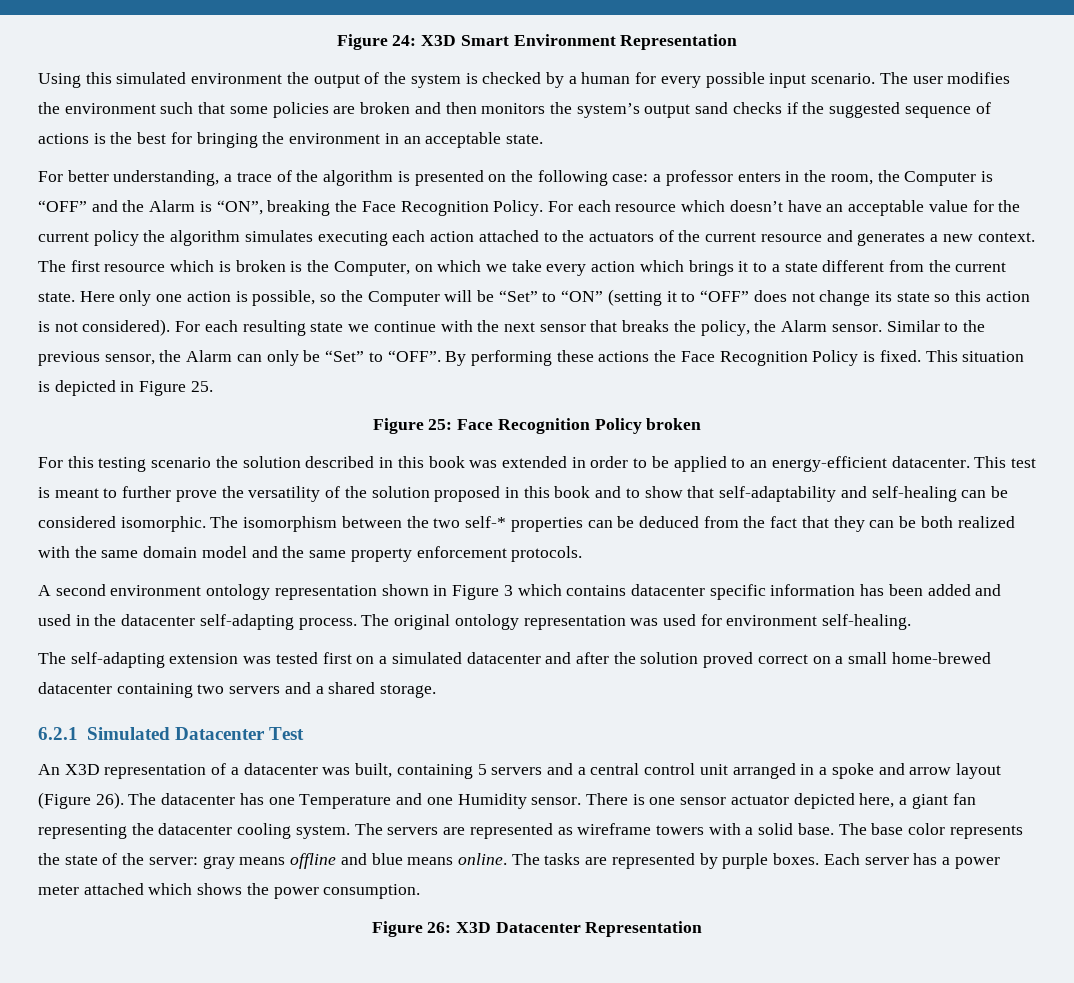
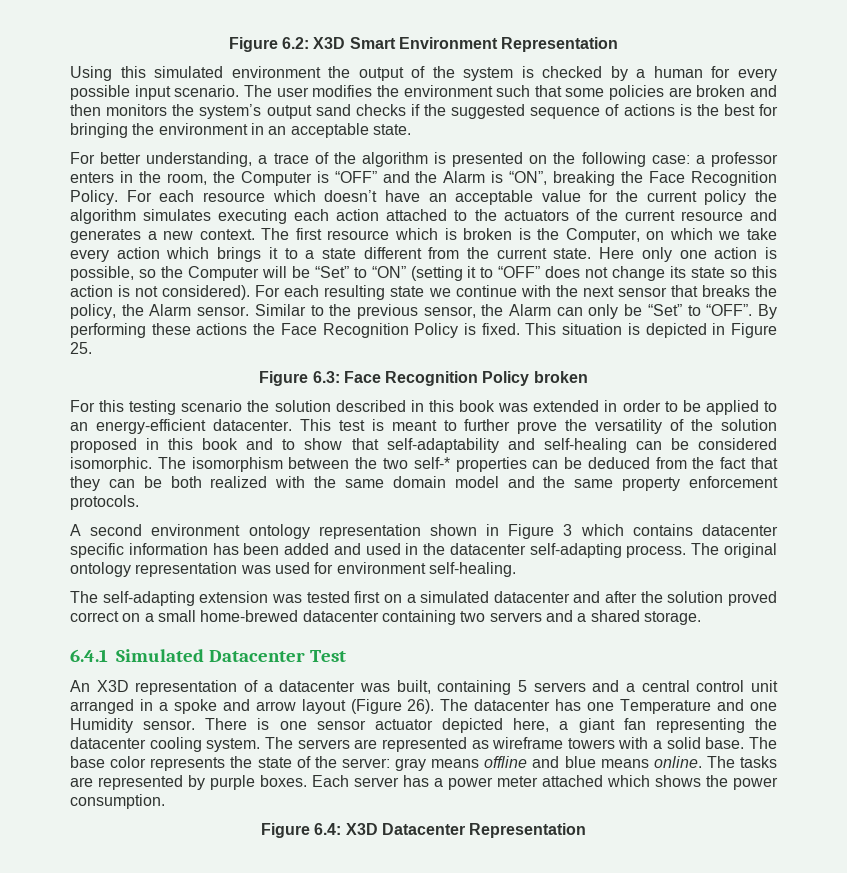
[336,34,417,50] Figure 24: -> [228,37,310,52] Figure 6.2:
[428,419,453,430] 25: -> [312,371,340,383] 6.3:
[38,727,78,740] 6.2.1 -> [70,649,108,662] 6.4.1
[427,922,452,933] 26: -> [314,823,342,835] 6.4:

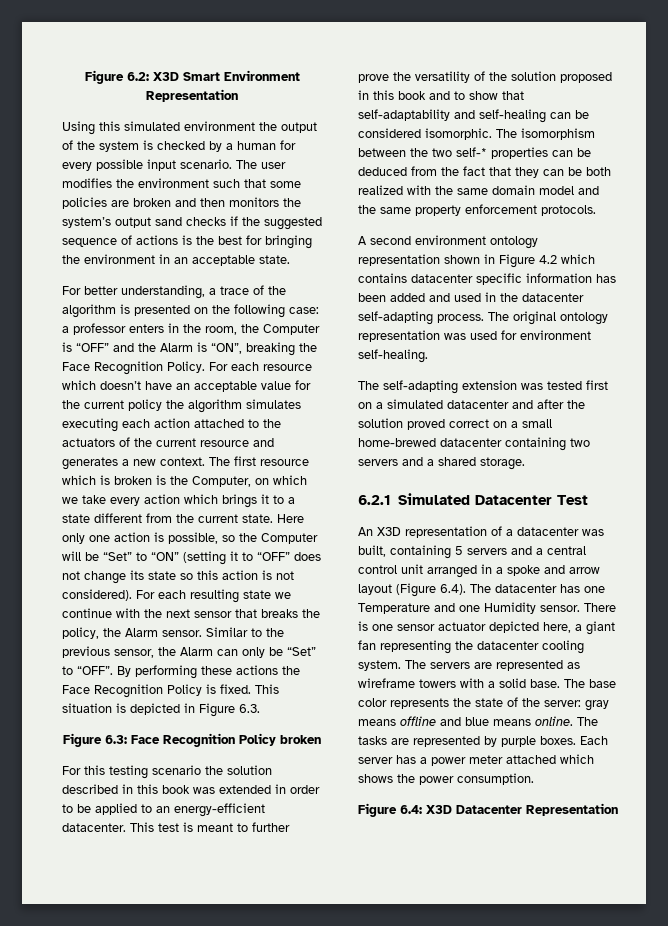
[70,342,92,354] 25. -> [239,704,260,713] 6.3.
[563,524,573,536] 3 -> [539,255,557,264] 4.2
[70,649,108,662] 6.4.1 -> [358,495,391,505] 6.2.1
[407,699,435,714] 26). -> [440,584,466,595] 6.4).

